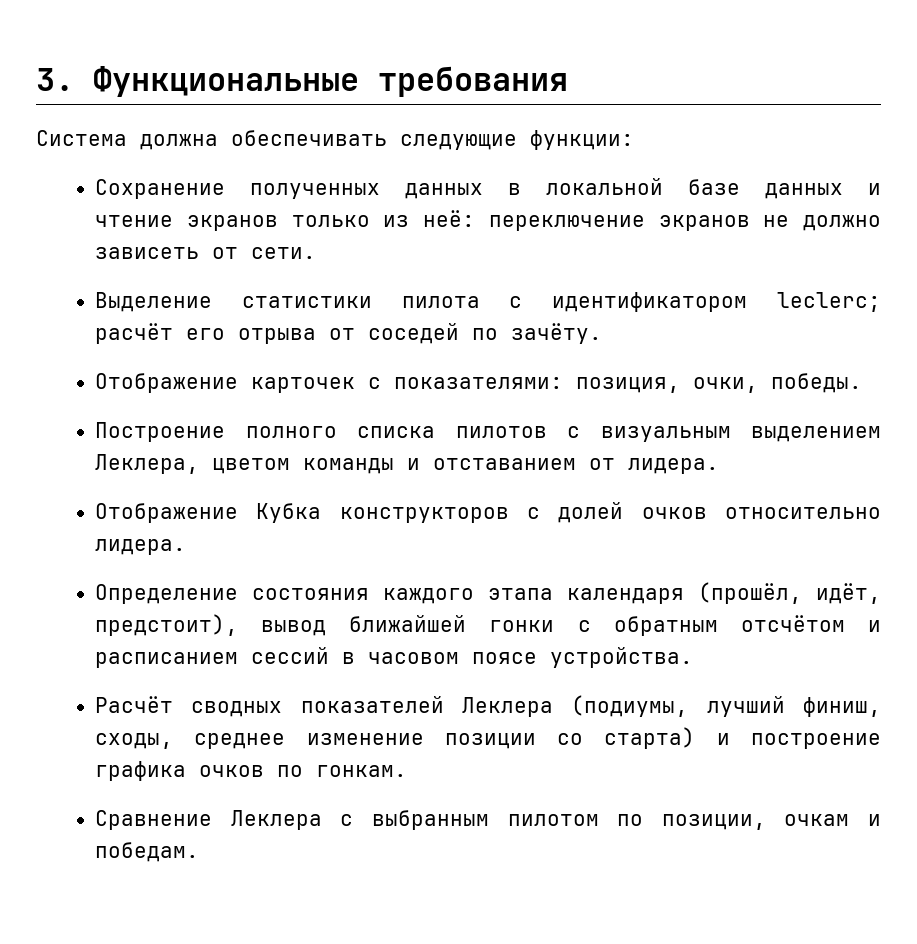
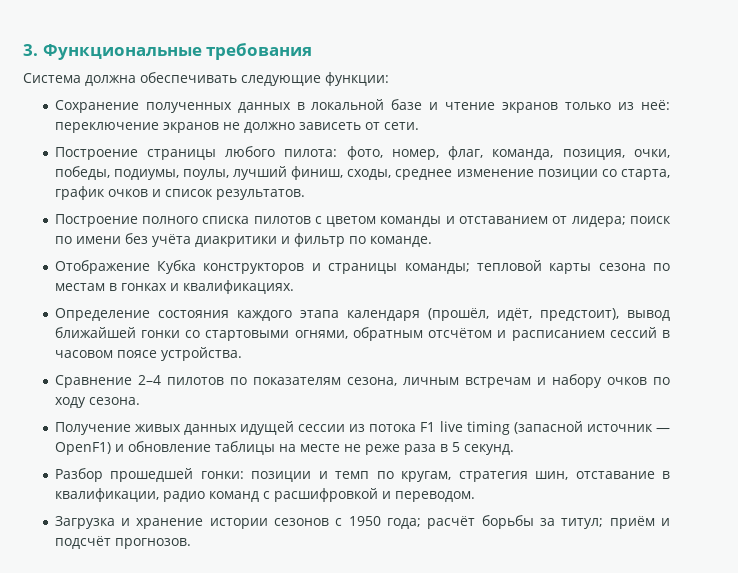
[765,183,844,199] данных -> (423, 104) none
[95,292,881,312] [95,323,603,344] [95,373,863,393] Выделение статистики пилота с идентификатором leclerc; расчёт его отрыва от соседей по зачёту. // Отображение карточек с показателями: позиция, очки, победы. -> [54,146,671,160] [54,166,670,180] [54,186,305,200] Построение страницы любого пилота: фото, номер, флаг, команда, позиция, очки, победы, подиумы, поулы, лучший финиш, сходы, среднее изменение позиции со старта, график очков и список результатов.
[600,426,882,442] [95,454,200,474] визуальным выделением Леклера, -> (322, 220) none
[628,458,720,474] [95,502,881,523] [95,539,187,555] лидера. // Отображение Кубка конструкторов с долей очков относительно лидера. -> [571,216,672,227] [54,233,432,247] [54,260,670,274] [54,280,294,294] лидера; поиск по имени без учёта диакритики и фильтр по команде. // Отображение Кубка конструкторов и страницы команды; тепловой карты сезона по местам в гонках и квалификациях.
[577,620,591,632] с -> [185,330,348,341] со стартовыми огнями,
[95,695,881,717] [95,727,881,749] [95,761,408,781] [95,810,882,830] [95,842,200,862] Расчёт сводных показателей Леклера (подиумы, лучший финиш, сходы, среднее изменение позиции со старта) и построение графика очков по гонкам. // Сравнение Леклера с выбранным пилотом по позиции, очкам и победам. -> [54,374,671,388] [54,397,140,408] [54,421,670,435] [54,441,514,455] [54,468,671,482] [54,488,475,502] [54,515,670,529] [54,536,191,549] Сравнение 2–4 пилотов по показателям сезона, личным встречам и набору очков по ходу сезона. // Получение живых данных идущей сессии из потока F1 live timing (запасной источник — OpenF1) и обновление таблицы на месте не реже раза в 5 секунд. // Разбор прошедшей гонки: позиции и темп по кругам, стратегия шин, отставание в квалификации, радио команд с расшифровкой и переводом. // Загрузка и хранение истории сезонов с 1950 года; расчёт борьбы за титул; приём и подсчёт прогнозов.

